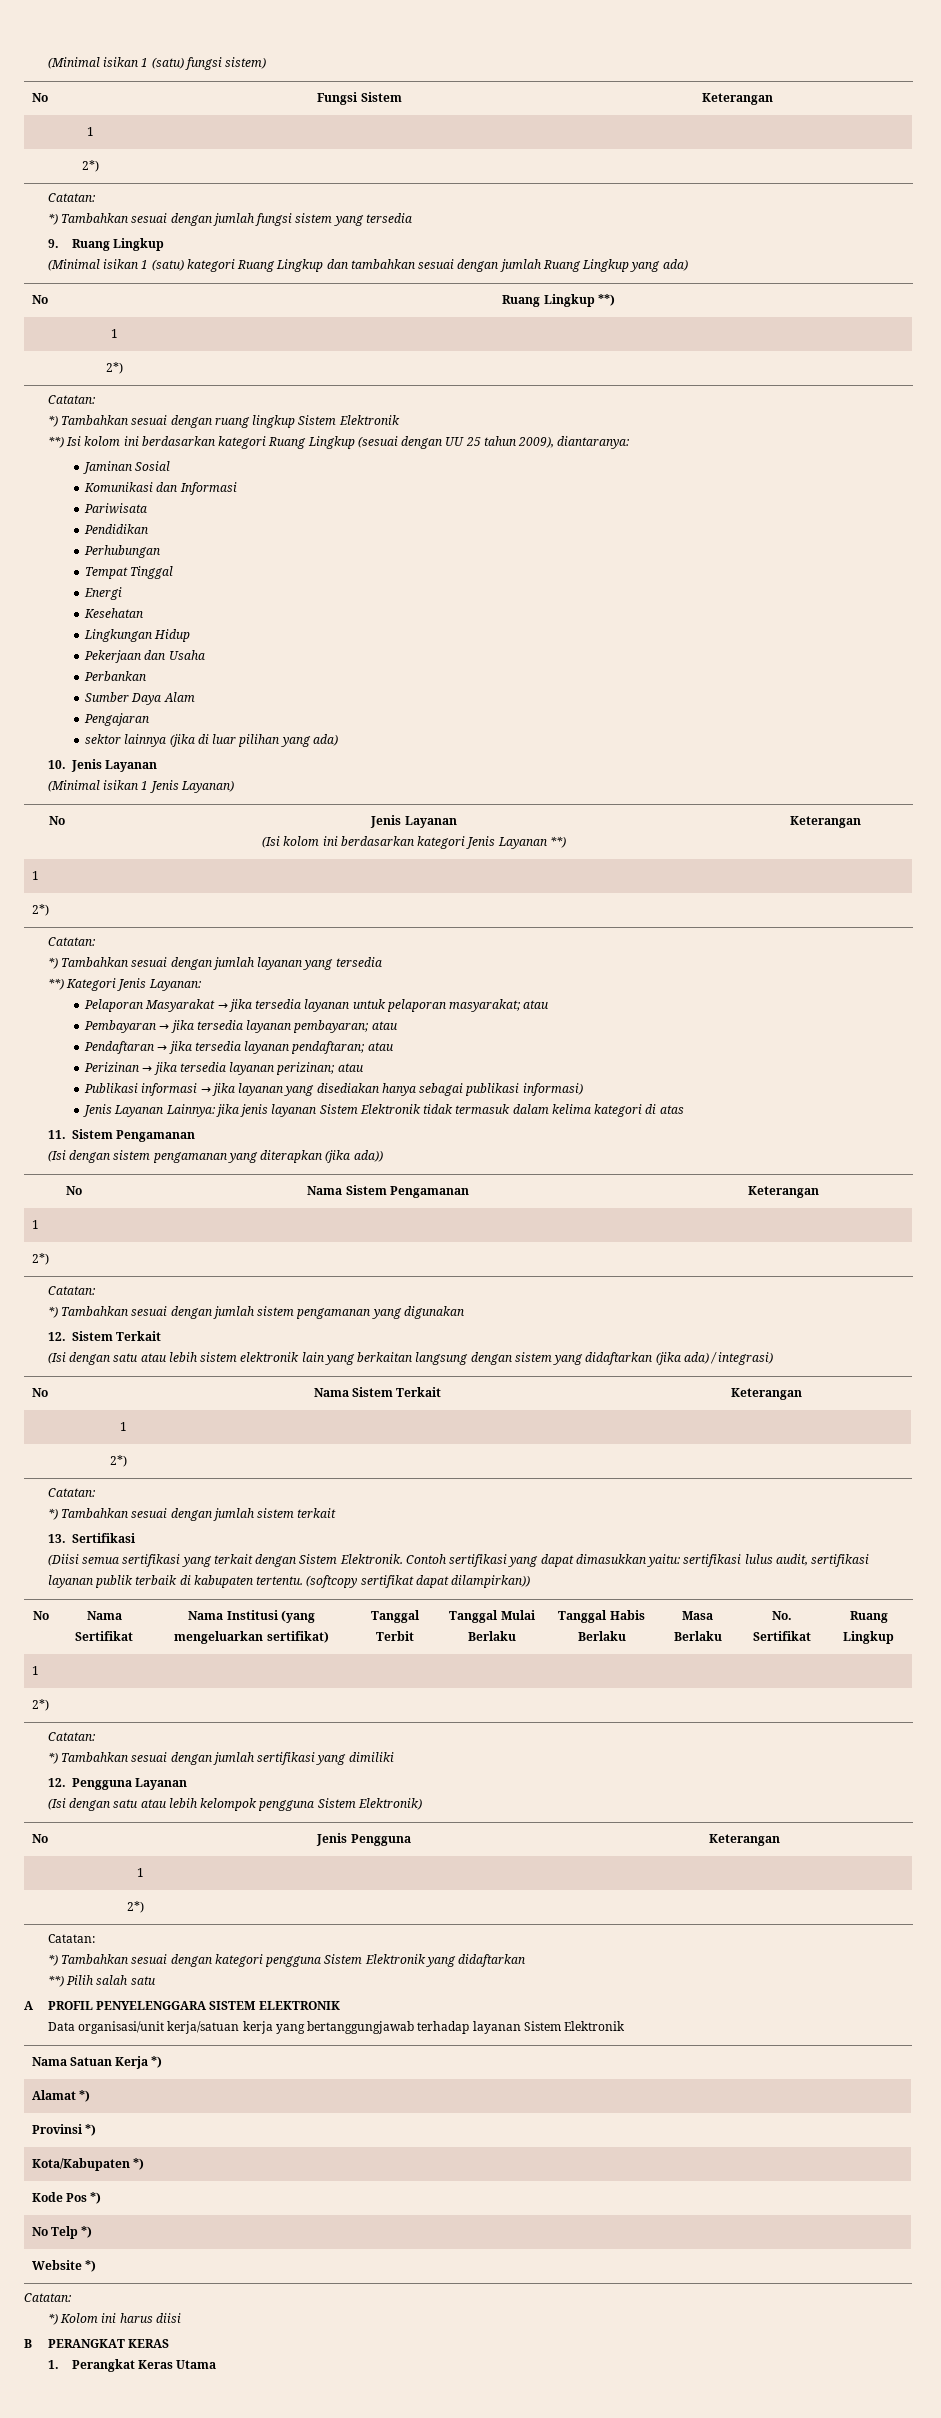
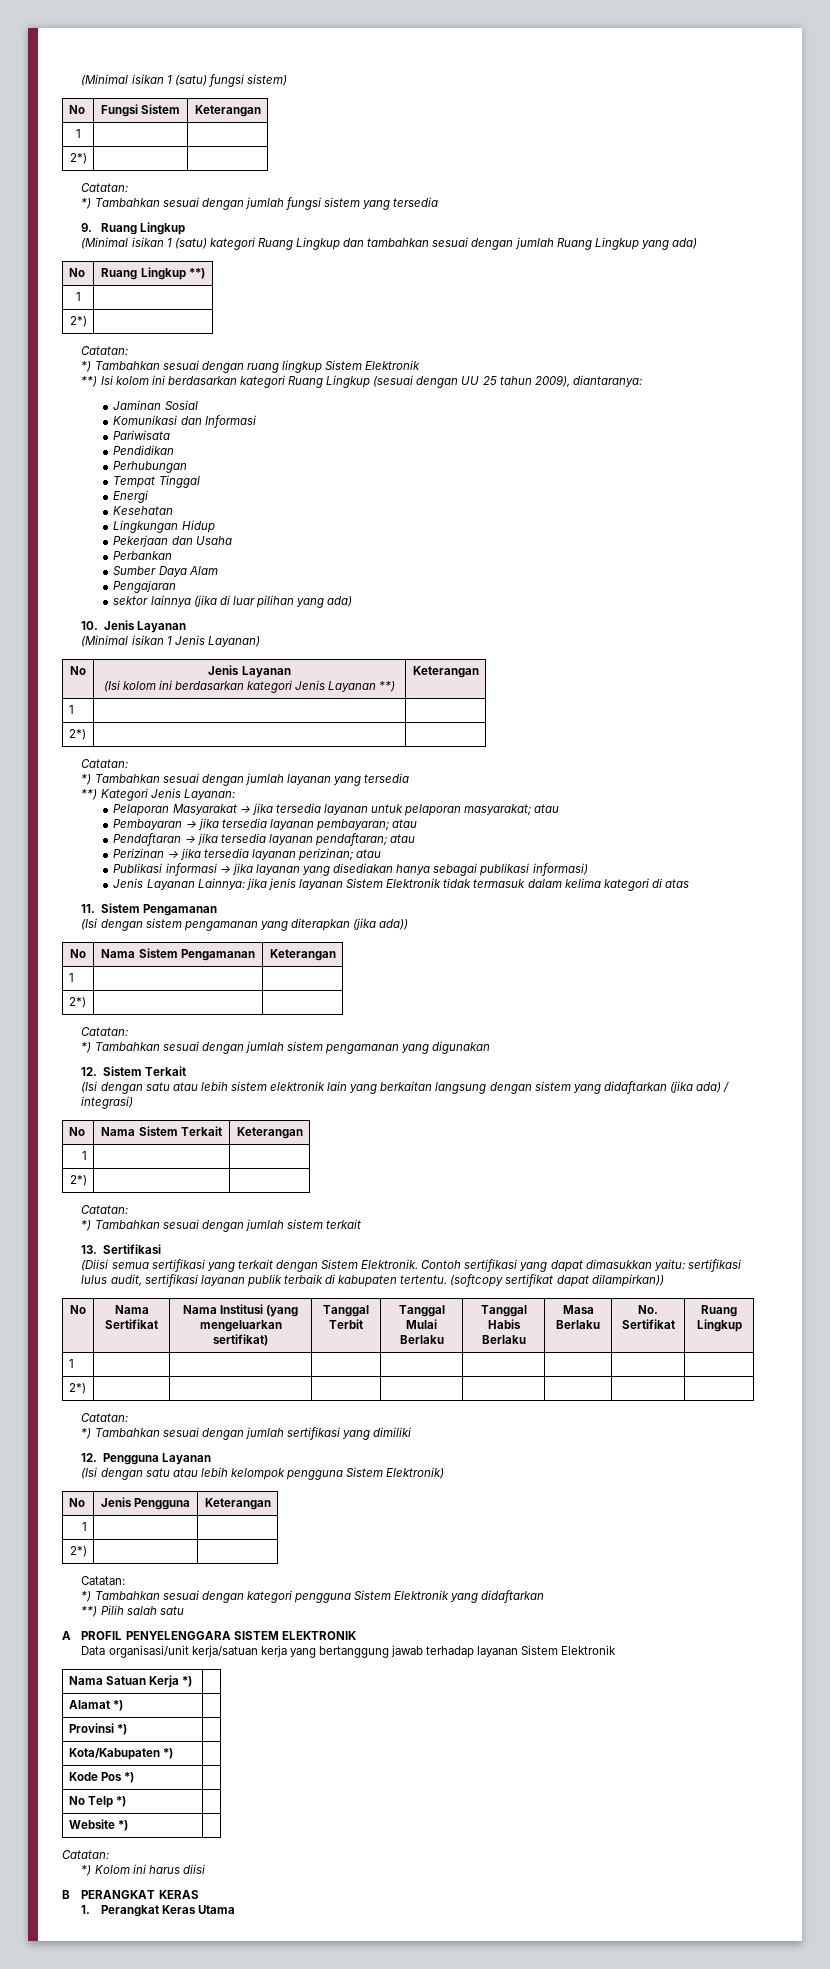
[307,2021,415,2034] bertanggungjawab -> [318,1645,424,1658] bertanggung jawab

